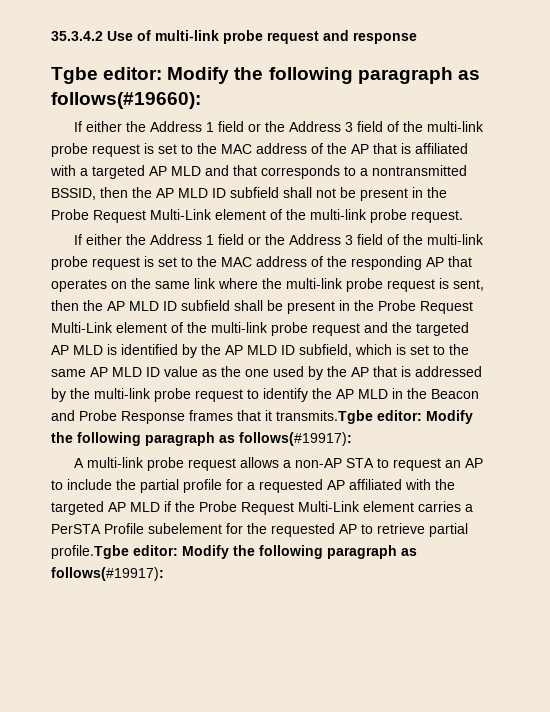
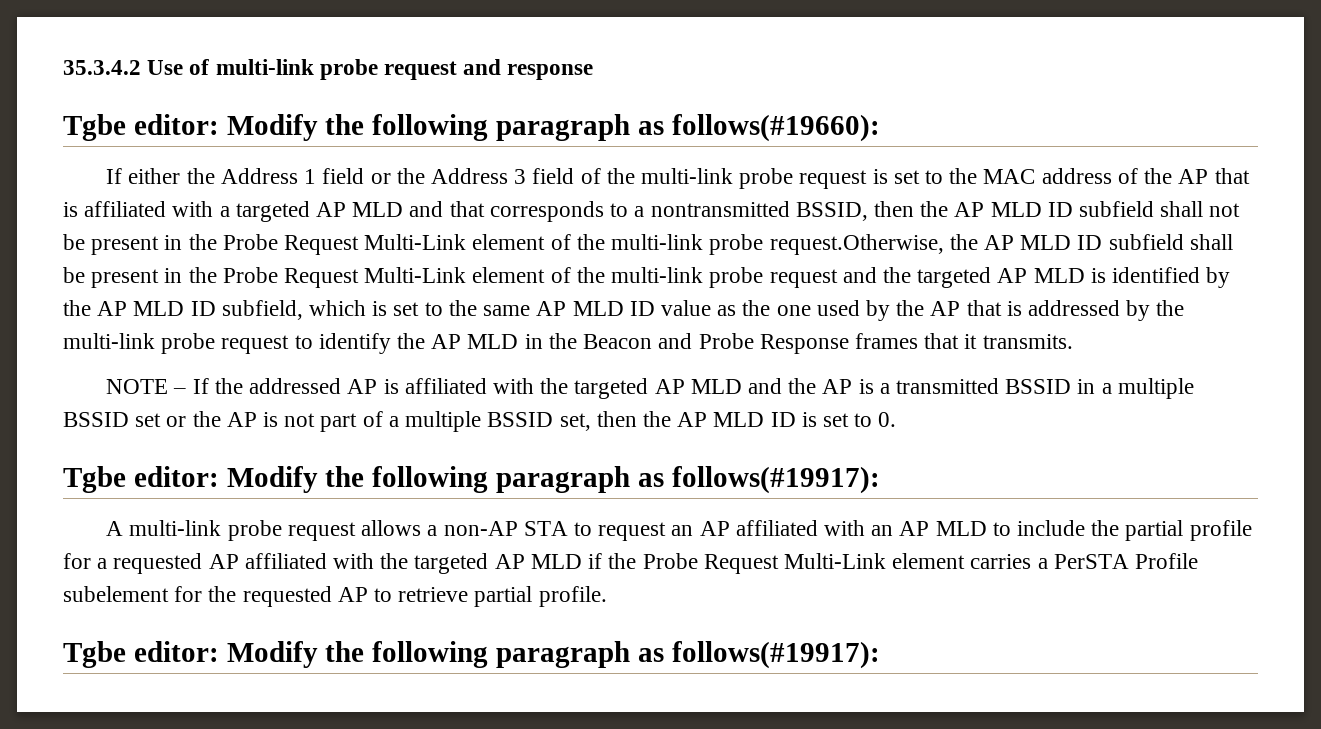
[411,210,463,223] [74,234,485,245] [51,256,472,270] [51,278,484,292] [51,300,79,311] request. // If either the Address 1 field or the Address 3 field of the multi-link probe request is set to the MAC address of the responding AP that operates on the same link where the multi-link probe request is sent, then -> [769,234,944,255] request.Otherwise,
[276,410,373,424] transmits.Tgbe -> [982,334,1073,349] [106,378,1194,399] [63,411,897,432] [63,466,126,493] transmits. // NOTE – If the addressed AP is affiliated with the targeted AP MLD and the AP is a transmitted BSSID in a multiple BSSID set or the AP is not part of a multiple BSSID set, then the AP MLD ID is set to 0. // Tgbe
(484, 463) none -> [735,520,987,536] affiliated with an AP MLD
[51,545,129,559] profile.Tgbe -> [538,586,607,607] [63,641,126,668] profile. // Tgbe

